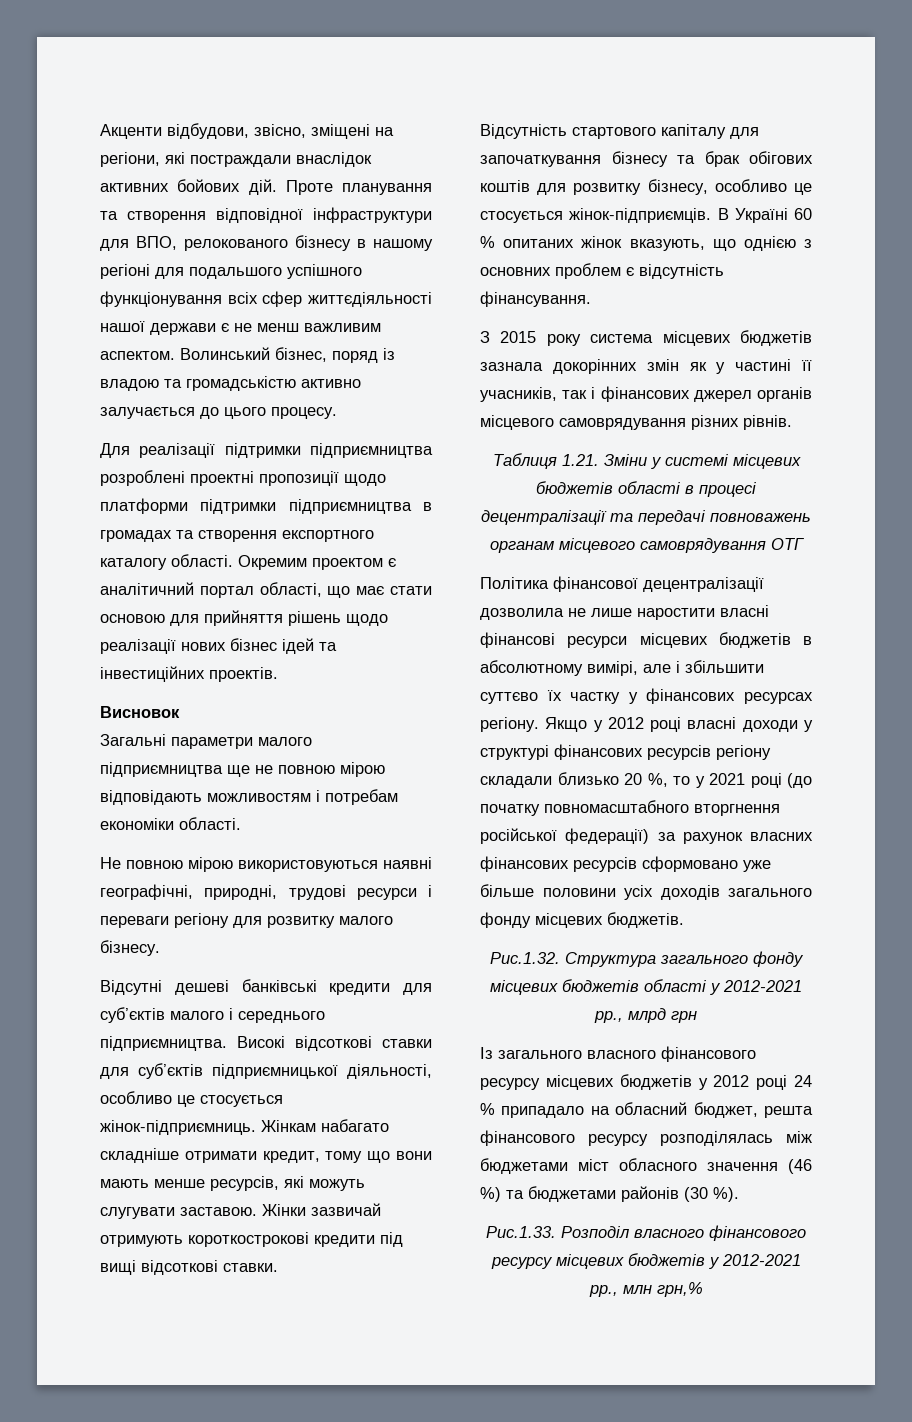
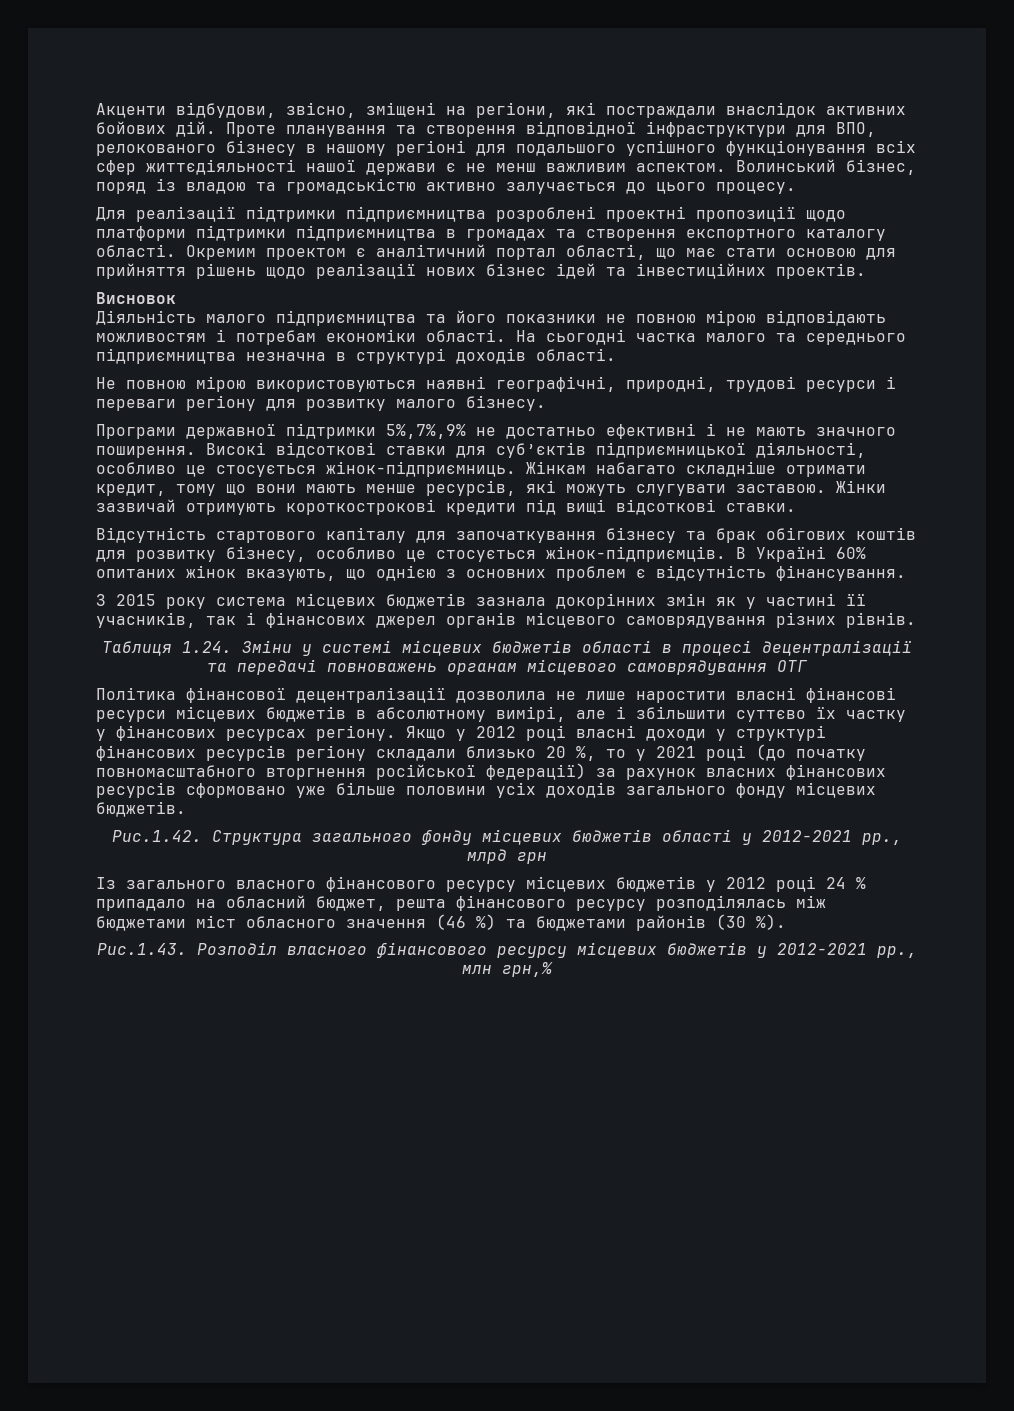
[100,734,312,749] [100,762,250,777] Загальні параметри малого підприємництва ще -> [96,310,596,326] Діяльність малого підприємництва та його показники
(241, 823) none -> [516,329,906,345] [96,348,616,364] На сьогодні частка малого та середнього підприємництва незначна в структурі доходів області.
[100,979,432,995] [100,1007,325,1023] [100,1036,227,1051] Відсутні дешеві банківські кредити для суб’єктів малого і середнього підприємництва. -> [96,423,896,439] [96,446,196,458] Програми державної підтримки 5%,7%,9% не достатньо ефективні і не мають значного поширення.
[794,208,812,220] [480,236,495,248] 60 % -> [836,547,866,559] 60%
[561,454,599,466] 1.21. -> [182,641,232,653] 1.24.
[490,952,560,964] Рис.1.32. -> [112,830,202,842] Рис.1.42.
[486,1226,556,1238] Рис.1.33. -> [97,943,187,955] Рис.1.43.

